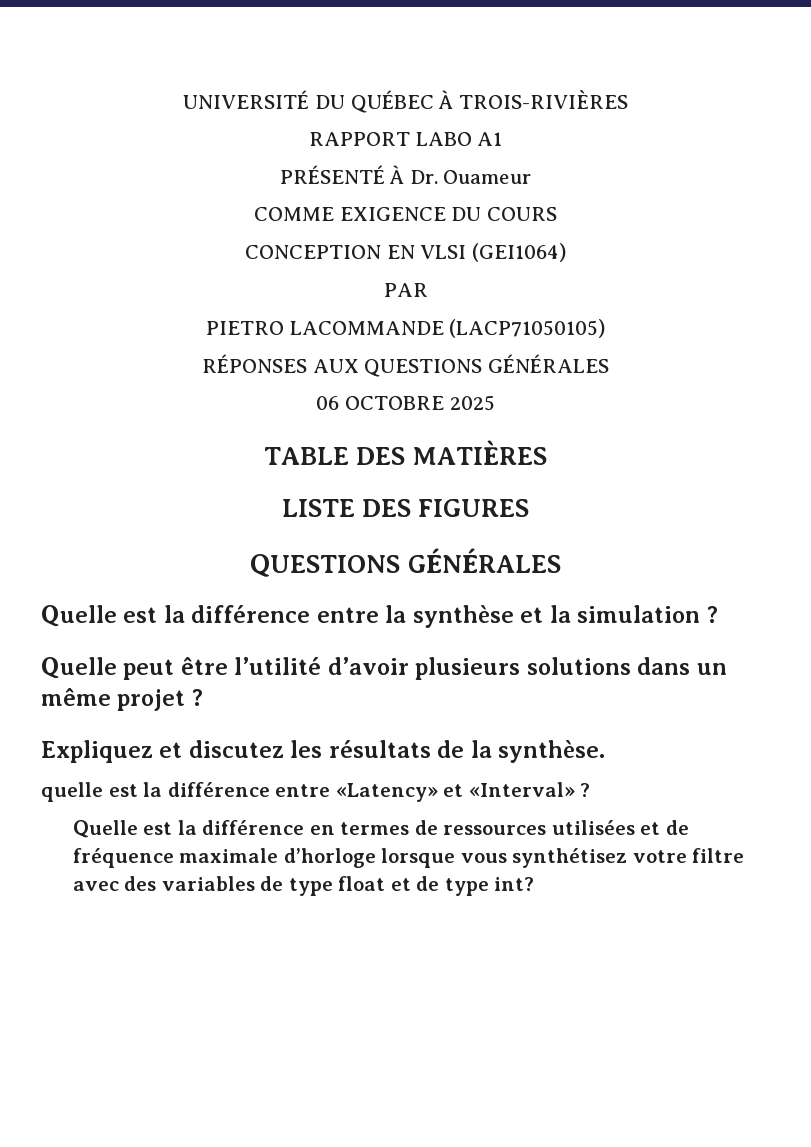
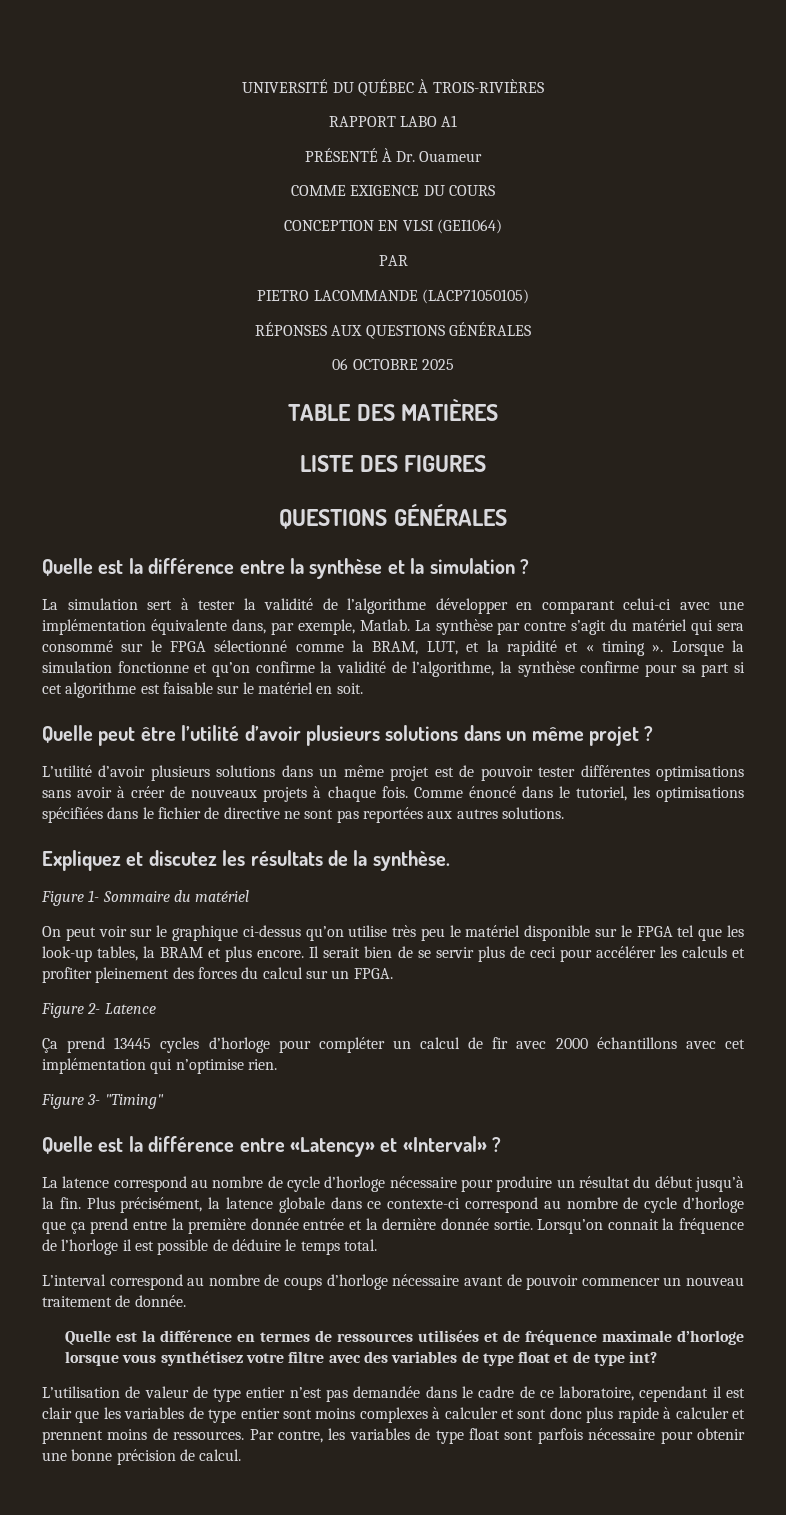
(718, 614) none -> [42,598,744,614] [42,619,745,635] [42,640,745,656] [42,661,745,677] [42,682,363,698] // La simulation sert à tester la validité de l’algorithme développer en comparant celui-ci avec une implémentation équivalente dans, par exemple, Matlab. La synthèse par contre s’agit du matériel qui sera consommé sur le FPGA sélectionné comme la BRAM, LUT, et la rapidité et « timing ». Lorsque la simulation fonctionne et qu’on confirme la validité de l’algorithme, la synthèse confirme pour sa part si cet algorithme est faisable sur le matériel en soit.
(203, 697) none -> [42,765,744,781] [42,786,744,802] [42,807,564,823] // L’utilité d’avoir plusieurs solutions dans un même projet est de pouvoir tester différentes optimisations sans avoir à créer de nouveaux projets à chaque fois. Comme énoncé dans le tutoriel, les optimisations spécifiées dans le fichier de directive ne sont pas reportées aux autres solutions.
[41,782,103,802] quelle -> [41,890,250,906] [42,925,744,941] [42,946,745,962] [42,967,393,983] [41,1003,156,1018] [42,1037,745,1053] [42,1058,277,1074] [41,1094,164,1109] [42,1136,93,1154] Figure 1- Sommaire du matériel // On peut voir sur le graphique ci-dessus qu’on utilise très peu le matériel disponible sur le FPGA tel que les look-up tables, la BRAM et plus encore. Il serait bien de se servir plus de ceci pour accélérer les calculs et profiter pleinement des forces du calcul sur un FPGA. // Figure 2- Latence // Ça prend 13445 cycles d’horloge pour compléter un calcul de fir avec 2000 échantillons avec cet implémentation qui n’optimise rien. // Figure 3- "Timing" // Quelle
(591, 790) none -> [42,1176,745,1192] [42,1197,744,1213] [42,1218,744,1234] [42,1239,377,1255] [42,1274,745,1290] [42,1295,186,1307] // La latence correspond au nombre de cycle d’horloge nécessaire pour produire un résultat du début jusqu’à la fin. Plus précisément, la latence globale dans ce contexte-ci correspond au nombre de cycle d’horloge que ça prend entre la première donnée entrée et la dernière donnée sortie. Lorsqu’on connait la fréquence de l’horloge il est possible de déduire le temps total. // L’interval correspond au nombre de coups d’horloge nécessaire avant de pouvoir commencer un nouveau traitement de donnée.
(535, 884) none -> [42,1386,746,1402] [42,1407,746,1423] [42,1428,745,1444] [42,1449,242,1465] // L’utilisation de valeur de type entier n’est pas demandée dans le cadre de ce laboratoire, cependant il est clair que les variables de type entier sont moins complexes à calculer et sont donc plus rapide à calculer et prennent moins de ressources. Par contre, les variables de type float sont parfois nécessaire pour obtenir une bonne précision de calcul.

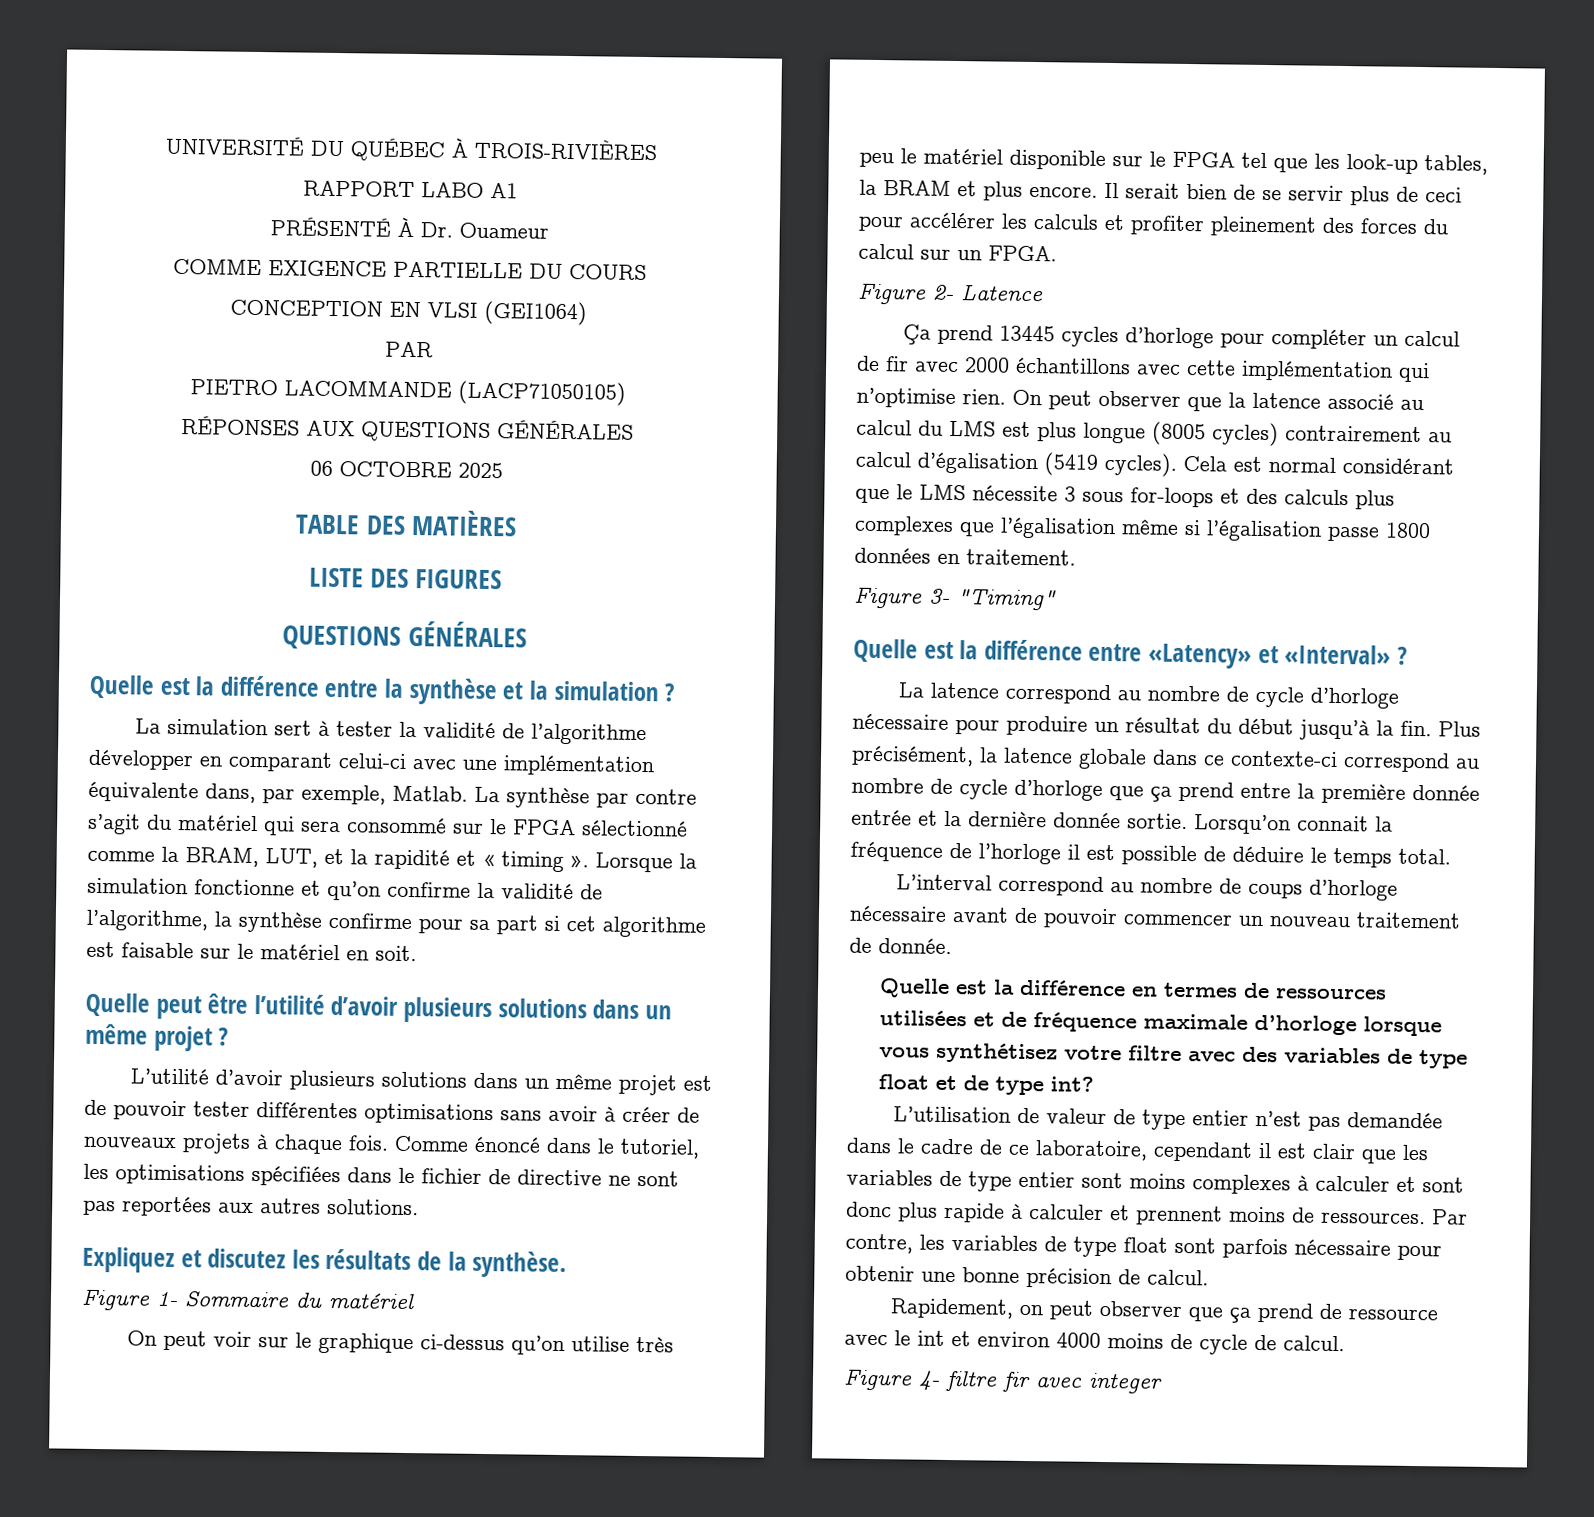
(420, 190) none -> [392,261,523,279] PARTIELLE
[725,1039,745,1049] cet -> [1186,360,1236,376] cette
(277, 1064) none -> [1012,389,1424,412] [856,419,1452,447] [855,451,1454,477] [855,484,1395,510] [854,515,1431,542] [854,547,1076,566] On peut observer que la latence associé au calcul du LMS est plus longue (8005 cycles) contrairement au calcul d’égalisation (5419 cycles). Cela est normal considérant que le LMS nécessite 3 sous for-loops et des calculs plus complexes que l’égalisation même si l’égalisation passe 1800 données en traitement.
(242, 1455) none -> [889,1298,1438,1323] [844,1330,1345,1355] [843,1369,1163,1394] // Rapidement, on peut observer que ça prend de ressource avec le int et environ 4000 moins de cycle de calcul. // Figure 4- filtre fir avec integer

